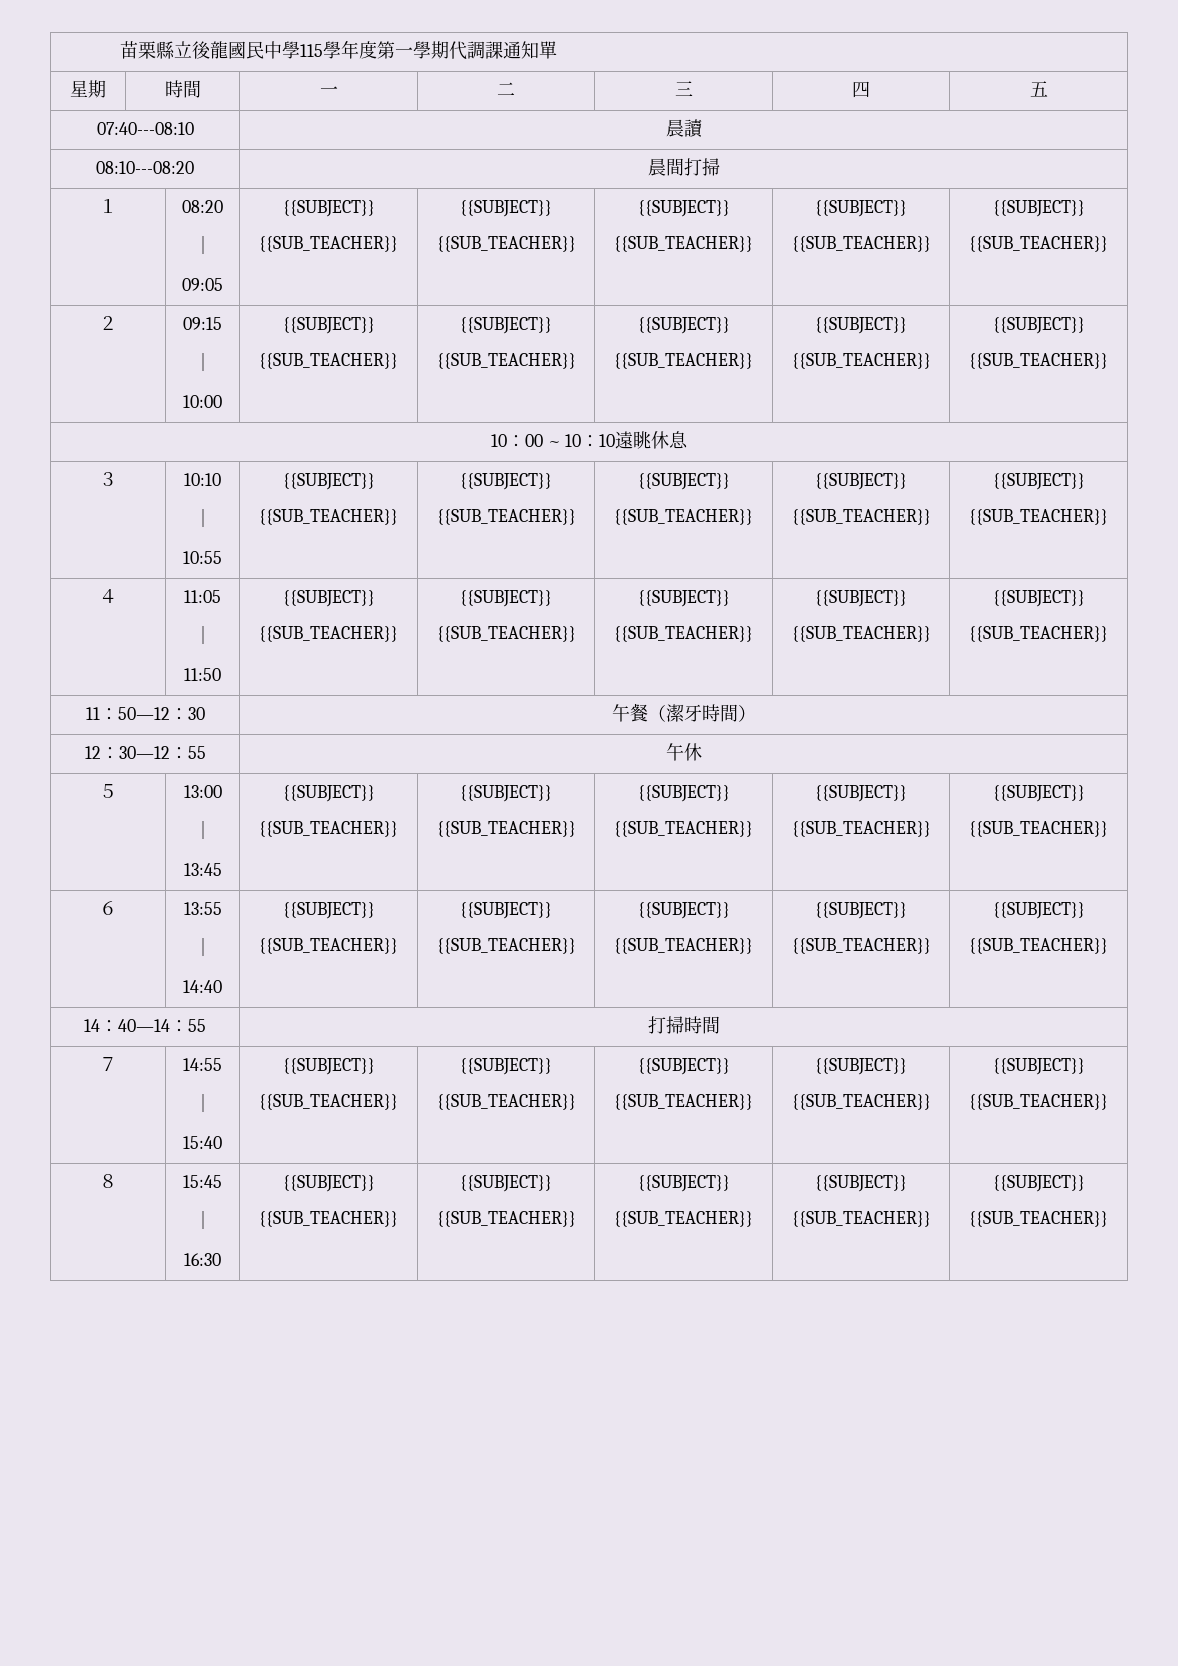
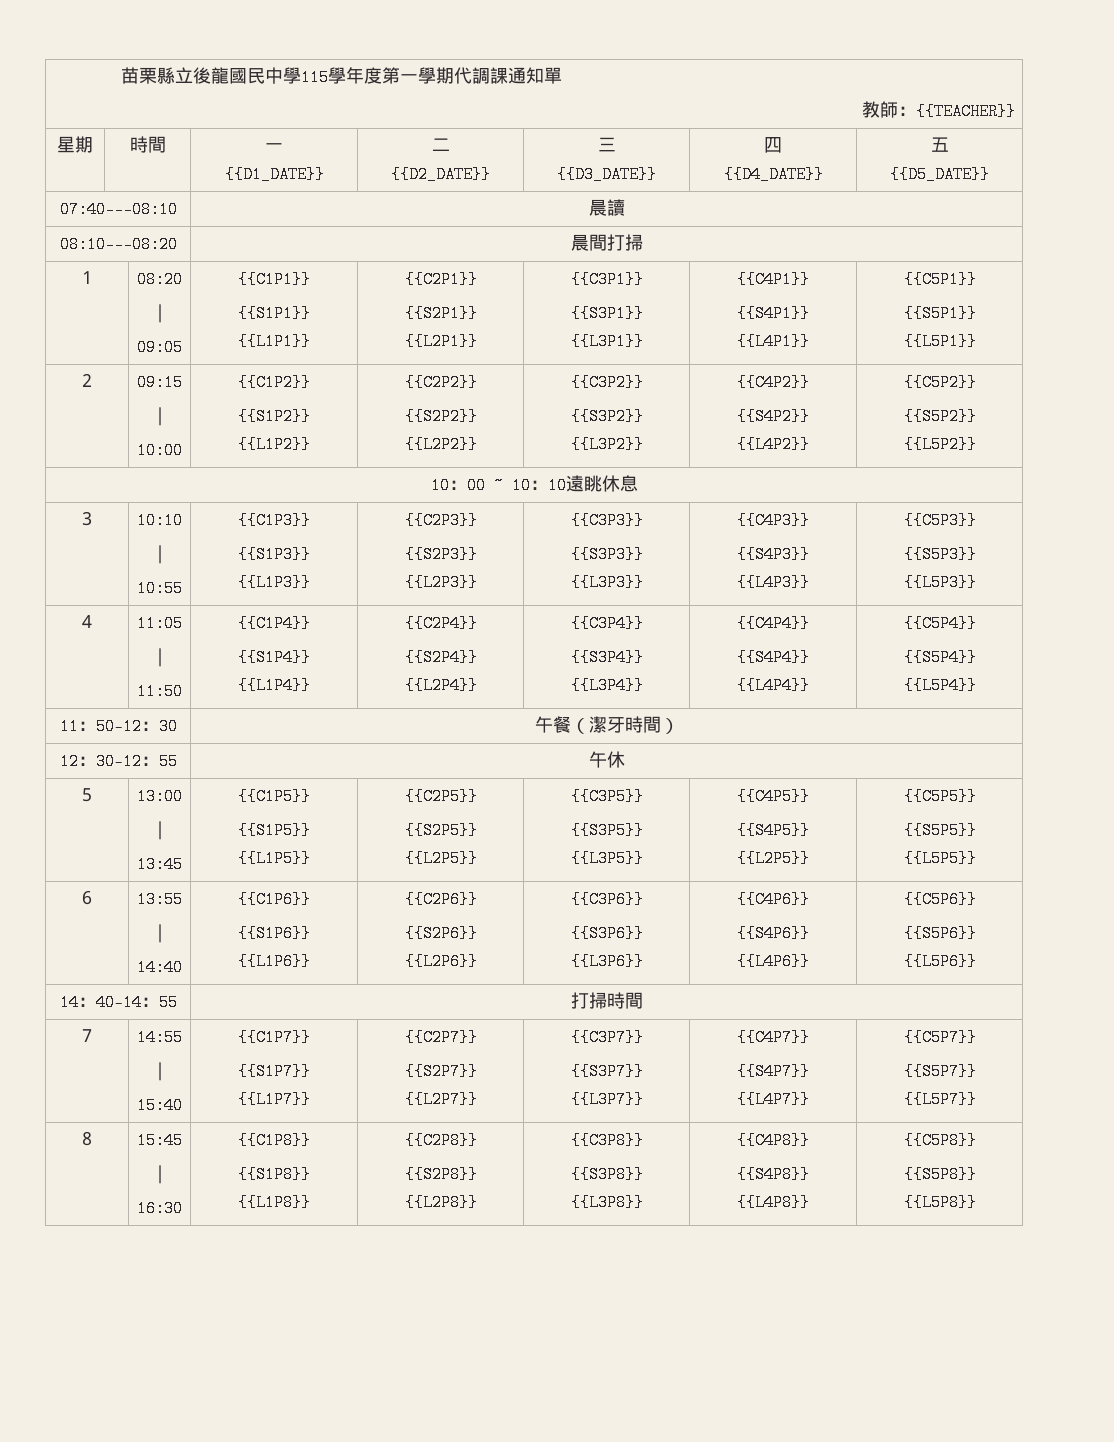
(557, 50) none -> [862,101,1017,120] // 教師：{{TEACHER}}
(338, 91) none -> [224,166,325,183] // {{D1_DATE}}
(515, 89) none -> [391,166,491,183] // {{D2_DATE}}
(693, 88) none -> [557,166,657,183] // {{D3_DATE}}
(870, 89) none -> [723,166,824,183] // {{D4_DATE}}
(1048, 89) none -> [890,166,990,183] // {{D5_DATE}}
[282,200,375,217] [259,236,398,252] [460,200,552,217] [436,236,576,252] [637,200,730,217] [614,236,753,252] [815,200,907,217] [791,236,931,252] [992,200,1085,217] [969,236,1108,252] [99,316,117,330] [183,317,222,330] [193,353,212,372] [183,395,222,408] [282,317,375,334] [259,353,398,369] [460,317,552,334] [436,353,576,369] [637,317,730,334] [614,353,753,369] [815,317,907,334] [791,353,931,369] [992,317,1085,334] [969,353,1108,369] {{SUBJECT}} // {{SUB_TEACHER}} | {{SUBJECT}} // {{SUB_TEACHER}} | {{SUBJECT}} // {{SUB_TEACHER}} | {{SUBJECT}} // {{SUB_TEACHER}} | {{SUBJECT}} // {{SUB_TEACHER}} // ２ | 09:15 // ｜ // 10:00 | {{SUBJECT}} // {{SUB_TEACHER}} | {{SUBJECT}} // {{SUB_TEACHER}} | {{SUBJECT}} // {{SUB_TEACHER}} | {{SUBJECT}} // {{SUB_TEACHER}} | {{SUBJECT}} // {{SUB_TEACHER}} -> [238,271,311,288] [238,305,311,322] [238,333,311,350] [404,271,478,288] [404,305,478,322] [404,333,478,350] [570,271,644,288] [570,305,644,322] [570,333,644,350] [737,271,810,288] [737,305,810,322] [737,333,810,350] [903,271,977,288] [903,305,977,322] [903,333,977,350] [78,373,96,387] [137,374,183,391] [150,407,169,426] [137,442,183,459] [238,374,311,391] [238,408,311,425] [238,436,311,453] [404,374,478,391] [404,408,478,425] [404,436,478,453] [570,374,644,391] [570,408,644,425] [570,436,644,453] [737,374,810,391] [737,408,810,425] [737,436,810,453] [903,374,977,391] [903,408,977,425] [903,436,977,453] {{C1P1}} // {{S1P1}} {{L1P1}} | {{C2P1}} // {{S2P1}} {{L2P1}} | {{C3P1}} // {{S3P1}} {{L3P1}} | {{C4P1}} // {{S4P1}} {{L4P1}} | {{C5P1}} // {{S5P1}} {{L5P1}} // ２ | 09:15 // ｜ // 10:00 | {{C1P2}} // {{S1P2}} {{L1P2}} | {{C2P2}} // {{S2P2}} {{L2P2}} | {{C3P2}} // {{S3P2}} {{L3P2}} | {{C4P2}} // {{S4P2}} {{L4P2}} | {{C5P2}} // {{S5P2}} {{L5P2}}
[282,473,375,490] [259,509,398,525] [460,473,552,490] [436,509,576,525] [637,473,730,490] [614,509,753,525] [815,473,907,490] [791,509,931,525] [992,473,1085,490] [969,509,1108,525] [99,589,117,603] [184,590,221,603] [193,626,212,645] [184,668,221,681] [282,590,375,607] [259,626,398,642] [460,590,552,607] [436,626,576,642] [637,590,730,607] [614,626,753,642] [815,590,907,607] [791,626,931,642] [992,590,1085,607] [969,626,1108,642] {{SUBJECT}} // {{SUB_TEACHER}} | {{SUBJECT}} // {{SUB_TEACHER}} | {{SUBJECT}} // {{SUB_TEACHER}} | {{SUBJECT}} // {{SUB_TEACHER}} | {{SUBJECT}} // {{SUB_TEACHER}} // ４ | 11:05 // ｜ // 11:50 | {{SUBJECT}} // {{SUB_TEACHER}} | {{SUBJECT}} // {{SUB_TEACHER}} | {{SUBJECT}} // {{SUB_TEACHER}} | {{SUBJECT}} // {{SUB_TEACHER}} | {{SUBJECT}} // {{SUB_TEACHER}} -> [238,512,311,529] [238,546,311,563] [238,574,311,591] [404,512,478,529] [404,546,478,563] [404,574,478,591] [570,512,644,529] [570,546,644,563] [570,574,644,591] [737,512,810,529] [737,546,810,563] [737,574,810,591] [903,512,977,529] [903,546,977,563] [903,574,977,591] [78,615,96,628] [137,615,183,632] [150,648,169,667] [137,683,183,700] [238,615,311,632] [238,649,311,666] [238,677,311,694] [404,615,478,632] [404,649,478,666] [404,677,478,694] [570,615,644,632] [570,649,644,666] [570,677,644,694] [737,615,810,632] [737,649,810,666] [737,677,810,694] [903,615,977,632] [903,649,977,666] [903,677,977,694] {{C1P3}} // {{S1P3}} {{L1P3}} | {{C2P3}} // {{S2P3}} {{L2P3}} | {{C3P3}} // {{S3P3}} {{L3P3}} | {{C4P3}} // {{S4P3}} {{L4P3}} | {{C5P3}} // {{S5P3}} {{L5P3}} // ４ | 11:05 // ｜ // 11:50 | {{C1P4}} // {{S1P4}} {{L1P4}} | {{C2P4}} // {{S2P4}} {{L2P4}} | {{C3P4}} // {{S3P4}} {{L3P4}} | {{C4P4}} // {{S4P4}} {{L4P4}} | {{C5P4}} // {{S5P4}} {{L5P4}}
[282,785,375,802] [259,821,398,837] [460,785,552,802] [436,821,576,837] [637,785,730,802] [614,821,753,837] [815,785,907,802] [791,821,931,837] [992,785,1085,802] [969,821,1108,837] [99,901,117,915] [183,902,222,915] [193,938,212,957] [183,980,222,993] [282,902,375,919] [259,938,398,954] [460,902,552,919] [436,938,576,954] [637,902,730,919] [614,938,753,954] [815,902,907,919] [791,938,931,954] [992,902,1085,919] [969,938,1108,954] {{SUBJECT}} // {{SUB_TEACHER}} | {{SUBJECT}} // {{SUB_TEACHER}} | {{SUBJECT}} // {{SUB_TEACHER}} | {{SUBJECT}} // {{SUB_TEACHER}} | {{SUBJECT}} // {{SUB_TEACHER}} // ６ | 13:55 // ｜ // 14:40 | {{SUBJECT}} // {{SUB_TEACHER}} | {{SUBJECT}} // {{SUB_TEACHER}} | {{SUBJECT}} // {{SUB_TEACHER}} | {{SUBJECT}} // {{SUB_TEACHER}} | {{SUBJECT}} // {{SUB_TEACHER}} -> [238,788,311,805] [238,822,311,839] [238,850,311,867] [404,788,478,805] [404,822,478,839] [404,850,478,867] [570,788,644,805] [570,822,644,839] [570,850,644,867] [737,788,810,805] [737,822,810,839] [737,850,810,867] [903,788,977,805] [903,822,977,839] [903,850,977,867] [78,890,96,905] [137,891,183,908] [150,924,169,943] [137,959,183,976] [238,891,311,908] [238,925,311,942] [238,953,311,970] [404,891,478,908] [404,925,478,942] [404,953,478,970] [570,891,644,908] [570,925,644,942] [570,953,644,970] [737,891,810,908] [737,925,810,942] [737,953,810,970] [903,891,977,908] [903,925,977,942] [903,953,977,970] {{C1P5}} // {{S1P5}} {{L1P5}} | {{C2P5}} // {{S2P5}} {{L2P5}} | {{C3P5}} // {{S3P5}} {{L3P5}} | {{C4P5}} // {{S4P5}} {{L2P5}} | {{C5P5}} // {{S5P5}} {{L5P5}} // ６ | 13:55 // ｜ // 14:40 | {{C1P6}} // {{S1P6}} {{L1P6}} | {{C2P6}} // {{S2P6}} {{L2P6}} | {{C3P6}} // {{S3P6}} {{L3P6}} | {{C4P6}} // {{S4P6}} {{L4P6}} | {{C5P6}} // {{S5P6}} {{L5P6}}
[282,1058,375,1075] [259,1094,398,1110] [460,1058,552,1075] [436,1094,576,1110] [637,1058,730,1075] [614,1094,753,1110] [815,1058,907,1075] [791,1094,931,1110] [992,1058,1085,1075] [969,1094,1108,1110] [99,1174,117,1188] [183,1175,222,1188] [193,1211,212,1230] [184,1253,221,1266] [282,1175,375,1192] [259,1211,398,1227] [460,1175,552,1192] [436,1211,576,1227] [637,1175,730,1192] [614,1211,753,1227] [815,1175,907,1192] [791,1211,931,1227] [992,1175,1085,1192] [969,1211,1108,1227] {{SUBJECT}} // {{SUB_TEACHER}} | {{SUBJECT}} // {{SUB_TEACHER}} | {{SUBJECT}} // {{SUB_TEACHER}} | {{SUBJECT}} // {{SUB_TEACHER}} | {{SUBJECT}} // {{SUB_TEACHER}} // ８ | 15:45 // ｜ // 16:30 | {{SUBJECT}} // {{SUB_TEACHER}} | {{SUBJECT}} // {{SUB_TEACHER}} | {{SUBJECT}} // {{SUB_TEACHER}} | {{SUBJECT}} // {{SUB_TEACHER}} | {{SUBJECT}} // {{SUB_TEACHER}} -> [238,1029,311,1046] [238,1063,311,1080] [238,1091,311,1108] [404,1029,478,1046] [404,1063,478,1080] [404,1091,478,1108] [570,1029,644,1046] [570,1063,644,1080] [570,1091,644,1108] [737,1029,810,1046] [737,1063,810,1080] [737,1091,810,1108] [903,1029,977,1046] [903,1063,977,1080] [903,1091,977,1108] [78,1131,96,1146] [137,1132,183,1149] [150,1165,169,1184] [137,1200,183,1217] [238,1132,311,1149] [238,1166,311,1183] [238,1194,311,1211] [404,1132,478,1149] [404,1166,478,1183] [404,1194,478,1211] [570,1132,644,1149] [570,1166,644,1183] [570,1194,644,1211] [737,1132,810,1149] [737,1166,810,1183] [737,1194,810,1211] [903,1132,977,1149] [903,1166,977,1183] [903,1194,977,1211] {{C1P7}} // {{S1P7}} {{L1P7}} | {{C2P7}} // {{S2P7}} {{L2P7}} | {{C3P7}} // {{S3P7}} {{L3P7}} | {{C4P7}} // {{S4P7}} {{L4P7}} | {{C5P7}} // {{S5P7}} {{L5P7}} // ８ | 15:45 // ｜ // 16:30 | {{C1P8}} // {{S1P8}} {{L1P8}} | {{C2P8}} // {{S2P8}} {{L2P8}} | {{C3P8}} // {{S3P8}} {{L3P8}} | {{C4P8}} // {{S4P8}} {{L4P8}} | {{C5P8}} // {{S5P8}} {{L5P8}}

